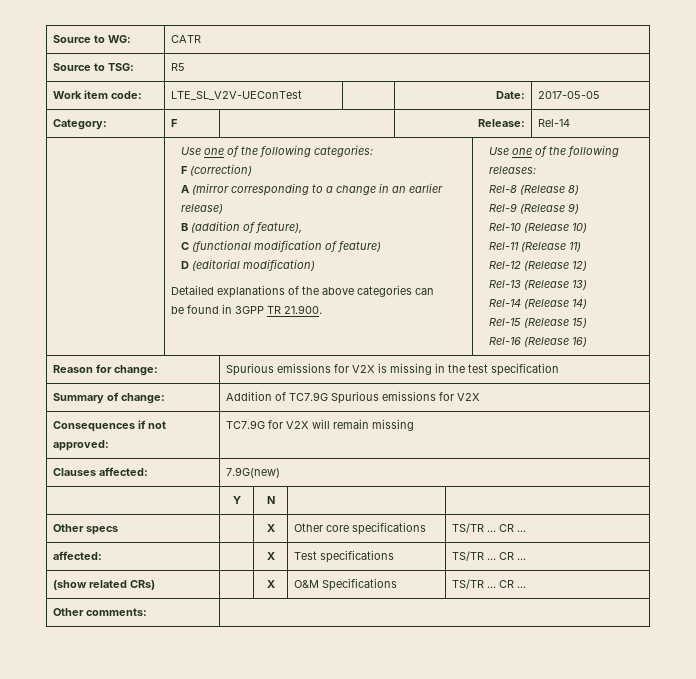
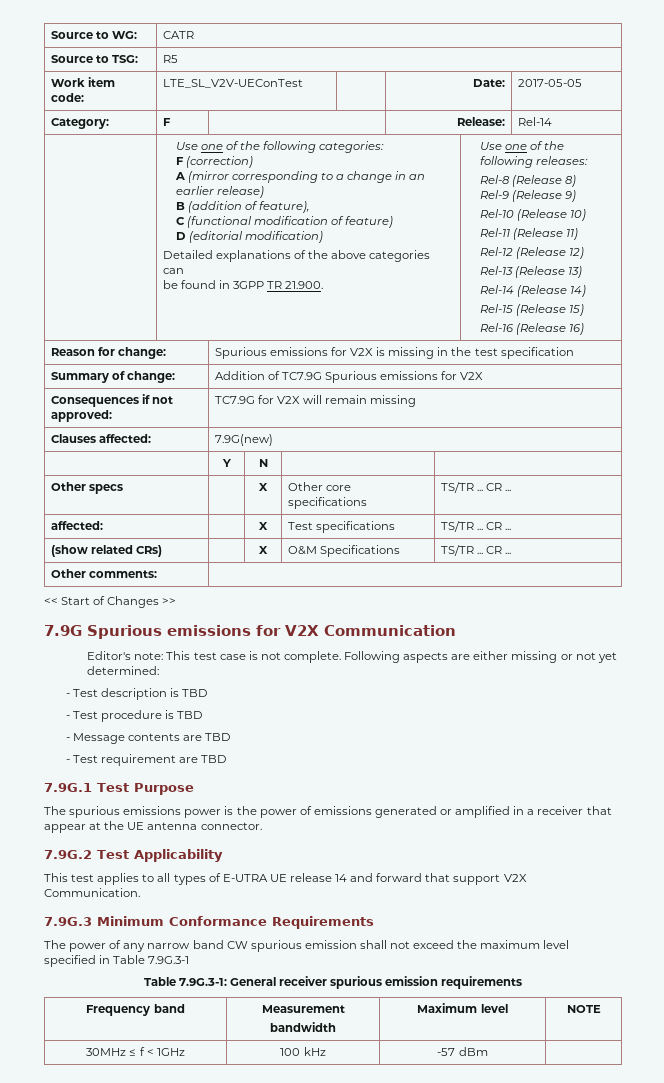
(147, 612) none -> [44,596,177,608] [44,625,456,639] [87,651,617,663] [87,666,160,675] [65,688,209,700] [65,710,204,722] [65,733,232,744] [65,754,228,766] [44,783,194,795] [44,806,612,818] [44,821,262,833] [44,849,223,862] [44,873,527,885] [44,888,140,897] [44,916,374,929] [44,940,570,952] [44,955,190,967] [143,976,523,989] [86,1004,185,1016] [261,1005,345,1013] [270,1022,336,1032] [417,1003,508,1013] [566,1005,601,1013] [86,1047,185,1056] [280,1047,326,1056] [437,1047,488,1056] // << Start of Changes >> // 7.9G Spurious emissions for V2X Communication // Editor's note: This test case is not complete. Following aspects are either missing or not yet determined: // - Test description is TBD // - Test procedure is TBD // - Message contents are TBD // - Test requirement are TBD // 7.9G.1 Test Purpose // The spurious emissions power is the power of emissions generated or amplified in a receiver that appear at the UE antenna connector. // 7.9G.2 Test Applicability // This test applies to all types of E-UTRA UE release 14 and forward that support V2X Communication. // 7.9G.3 Minimum Conformance Requirements // The power of any narrow band CW spurious emission shall not exceed the maximum level specified in Table 7.9G.3-1 // Table 7.9G.3-1: General receiver spurious emission requirements // Frequency band | Measurement // bandwidth | Maximum level | NOTE // 30MHz ≤ f < 1GHz | 100 kHz | -57 dBm |

